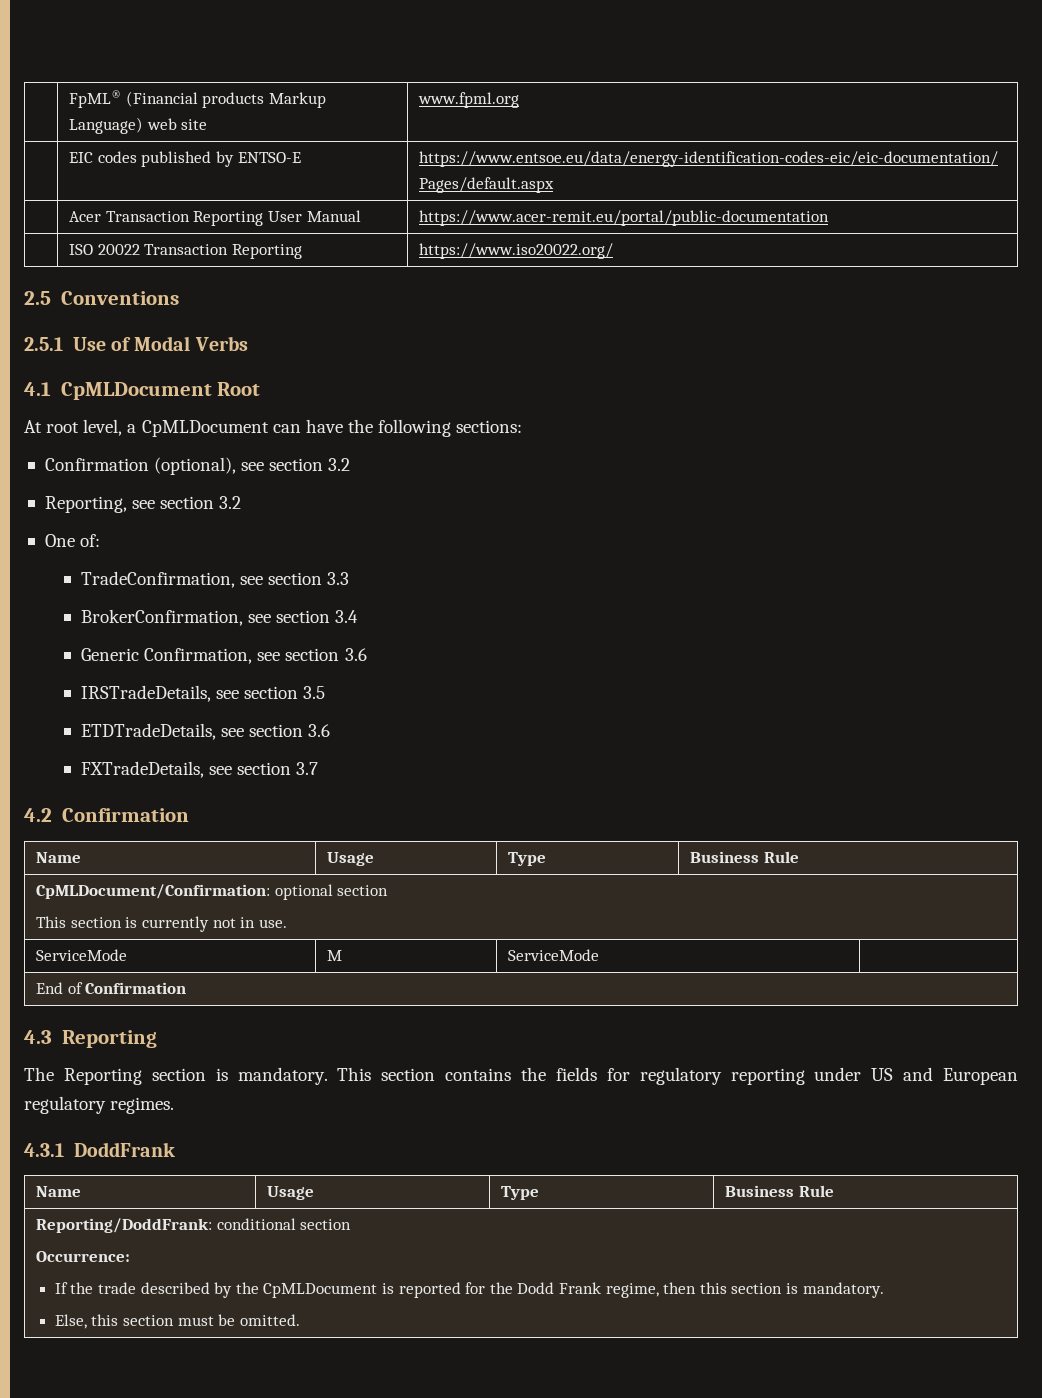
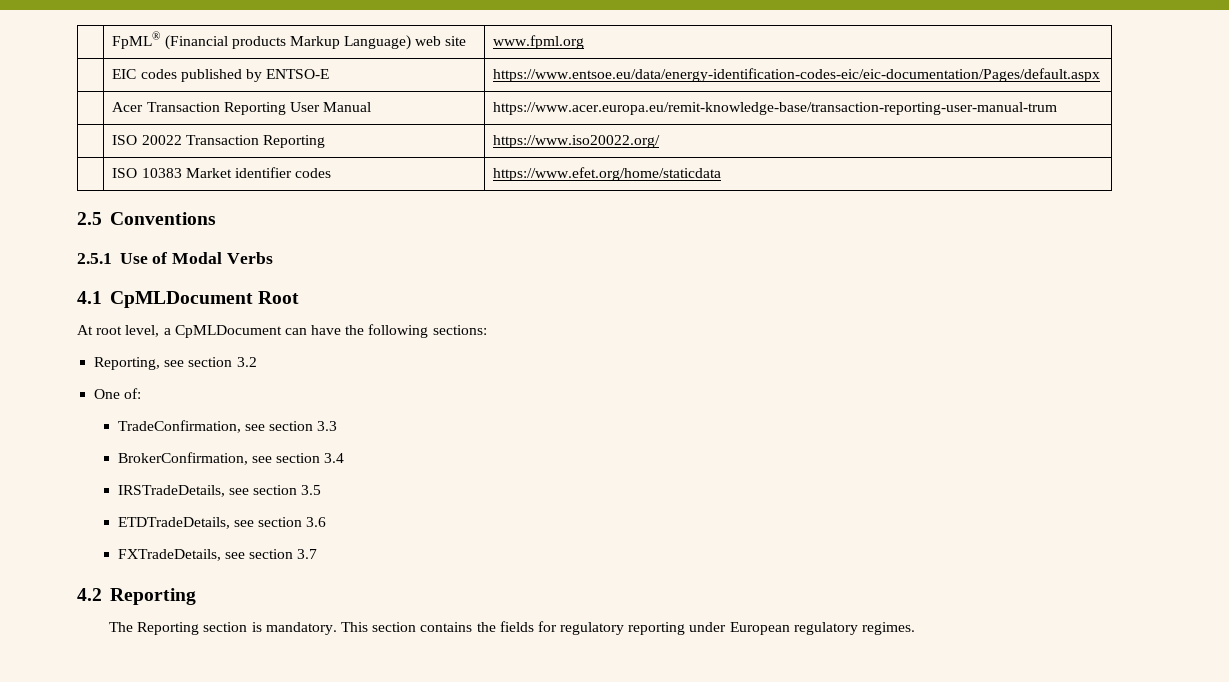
[419,210,830,226] https://www.acer-remit.eu/portal/public-documentation -> [493,102,1058,115] https://www.acer.europa.eu/remit-knowledge-base/transaction-reporting-user-manual-trum
(614, 251) none -> [112,167,332,178] [493,167,722,181] // | ISO 10383 Market identifier codes | https://www.efet.org/home/staticdata
[44,457,351,475] // Confirmation (optional), see section 3.2 -> (487, 330) none
[81,648,367,664] // Generic Confirmation, see section 3.6 -> (345, 458) none
[61,808,189,822] [36,852,82,863] [327,852,375,866] [508,852,547,866] [690,851,799,863] [36,884,389,900] [36,916,287,932] [36,949,128,961] [327,950,343,961] [508,949,600,961] [36,982,187,994] [24,1030,52,1044] Confirmation // Name | Usage | Type | Business Rule // CpMLDocument/Confirmation: optional section // This section is currently not in use. // ServiceMode | M | ServiceMode | // End of Confirmation // 4.3 -> (102, 594) none
[871,1067,934,1081] US and -> (727, 627) none
[24,1142,175,1157] [36,1186,82,1197] [267,1186,315,1200] [501,1186,540,1200] [725,1185,834,1197] [36,1218,352,1233] [36,1251,131,1262] [54,1282,884,1298] [54,1314,300,1329] // 4.3.1 DoddFrank // Name | Usage | Type | Business Rule // Reporting/DoddFrank: conditional section // Occurrence: // If the trade described by the CpMLDocument is reported for the Dodd Frank regime, then this section is mandatory. // Else, this section must be omitted. -> (916, 628) none

